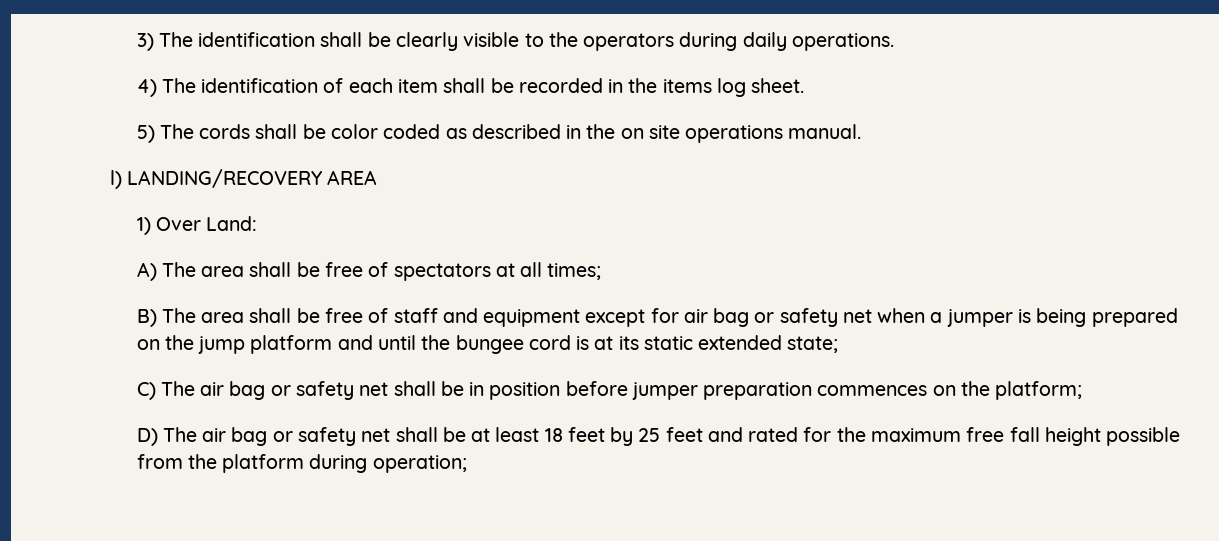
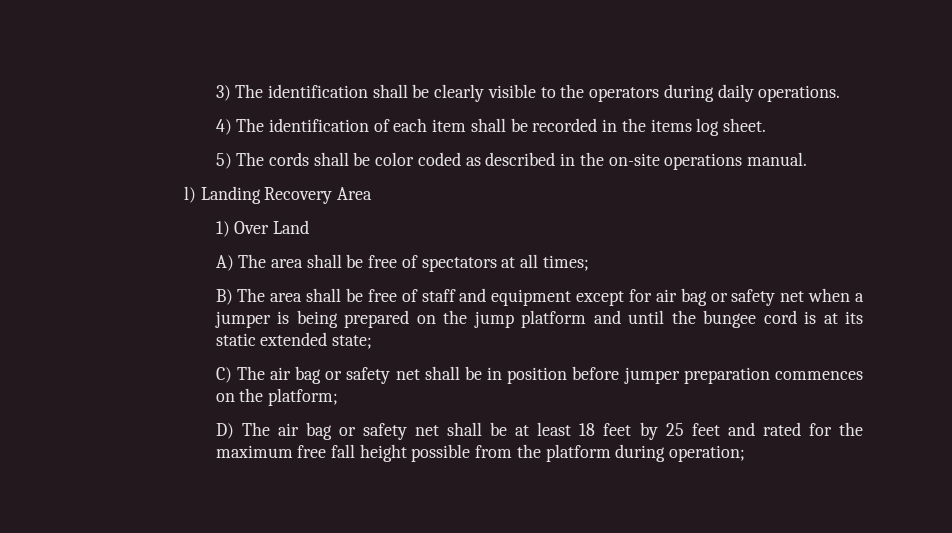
[620,125,680,139] on site -> [608,153,660,166] on-site
[126,169,378,188] LANDING/RECOVERY AREA -> [200,186,373,204] Landing Recovery Area
[206,216,258,231] Land: -> [273,220,310,234] Land

